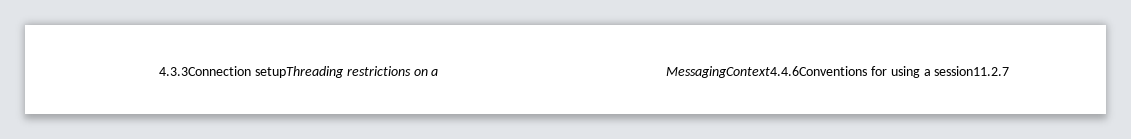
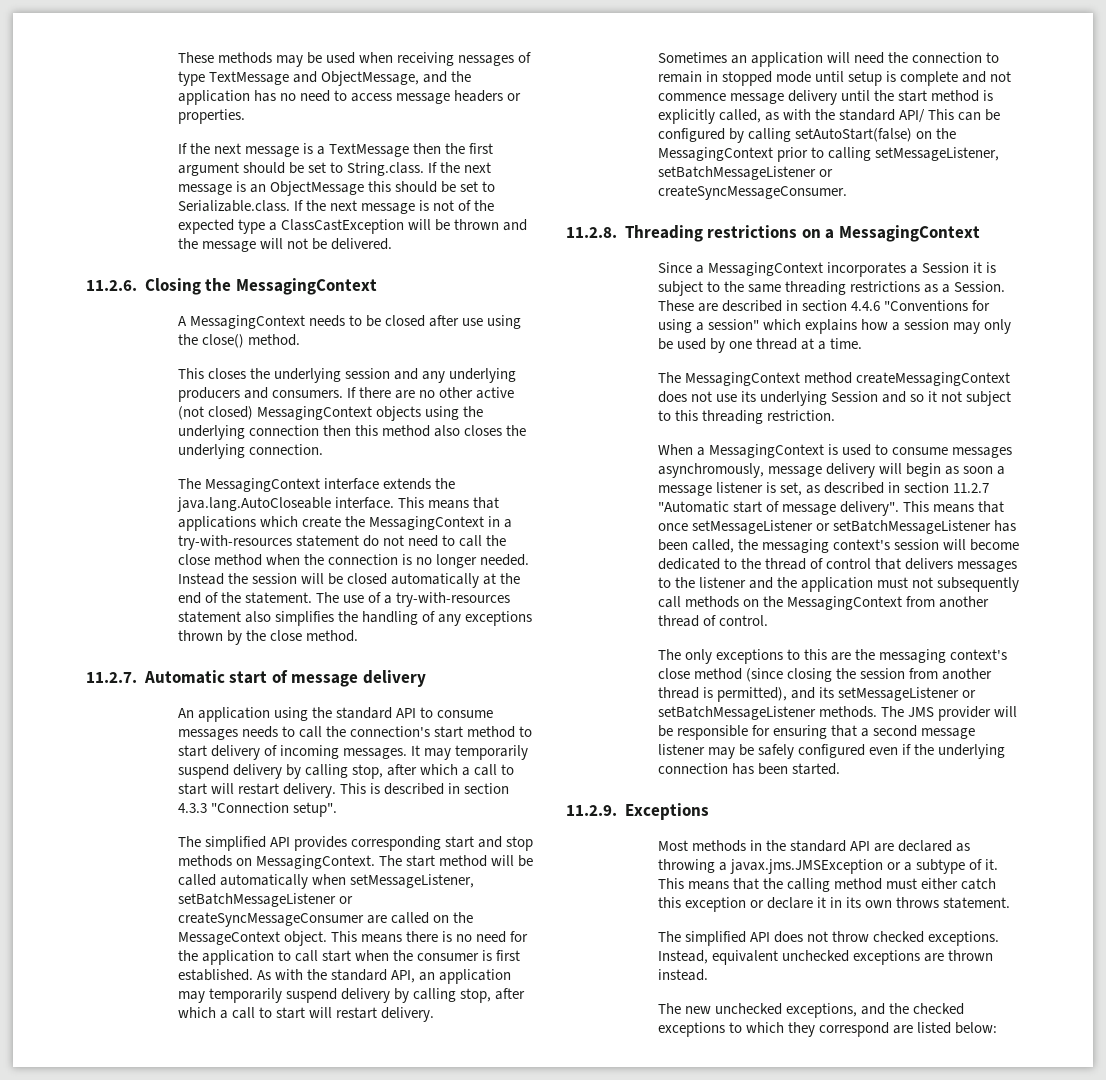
[159,66,1010,78] 4.3.3Connection setupThreading restrictions on a MessagingContext4.4.6Conventions for using a session11.2.7 -> [177,52,532,67] [177,71,471,86] [177,90,522,105] [177,109,245,124] [177,143,494,157] [177,162,492,176] [177,181,496,196] [177,200,495,214] [177,219,528,234] [177,238,392,252] [86,278,377,295] [177,315,522,329] [177,334,300,348] [177,368,517,383] [177,387,515,402] [177,406,483,421] [177,425,527,440] [177,444,323,459] [177,478,455,492] [176,497,499,512] [177,516,513,531] [177,535,507,550] [177,554,530,568] [177,573,521,588] [177,592,511,607] [177,611,533,626] [177,630,358,645] [86,670,426,687] [177,707,494,722] [177,726,533,740] [177,745,529,760] [177,764,515,779] [177,783,510,798] [177,802,337,817] [177,836,534,851] [177,855,534,869] [177,874,474,889] [177,893,353,907] [177,912,473,927] [177,931,529,946] [177,950,521,965] [177,969,512,984] [177,988,526,1003] [177,1007,435,1022] [657,52,1000,67] [657,71,1012,86] [657,90,994,105] [657,109,1001,124] [657,128,956,143] [657,147,999,162] [657,166,833,180] [657,185,847,200] [566,225,980,242] [657,262,997,277] [657,281,1006,296] [657,300,991,312] [657,319,1012,334] [657,338,863,353] [657,372,1010,386] [657,391,1012,406] [657,410,835,424] [657,444,1013,458] [657,463,1006,478] [657,482,990,496] [657,501,1005,516] [657,520,1016,534] [657,539,1020,553] [657,558,1018,572] [657,577,1020,592] [657,596,990,610] [657,615,768,627] [657,649,1008,664] [657,668,993,682] [657,687,977,702] [657,706,1017,721] [657,725,976,740] [657,744,1006,759] [657,763,840,775] [566,803,709,820] [657,840,971,852] [657,859,999,874] [657,878,997,892] [657,897,1011,912] [657,931,1000,946] [657,950,993,965] [657,969,708,981] [657,1003,965,1018] [657,1022,998,1037] These methods may be used when receiving nessages of type TextMessage and ObjectMessage, and the application has no need to access message headers or properties. // If the next message is a TextMessage then the first argument should be set to String.class. If the next message is an ObjectMessage this should be set to Serializable.class. If the next message is not of the expected type a ClassCastException will be thrown and the message will not be delivered. // 11.2.6. Closing the MessagingContext // A MessagingContext needs to be closed after use using the close() method. // This closes the underlying session and any underlying producers and consumers. If there are no other active (not closed) MessagingContext objects using the underlying connection then this method also closes the underlying connection. // The MessagingContext interface extends the java.lang.AutoCloseable interface. This means that applications which create the MessagingContext in a try-with-resources statement do not need to call the close method when the connection is no longer needed. Instead the session will be closed automatically at the end of the statement. The use of a try-with-resources statement also simplifies the handling of any exceptions thrown by the close method. // 11.2.7. Automatic start of message delivery // An application using the standard API to consume messages needs to call the connection's start method to start delivery of incoming messages. It may temporarily suspend delivery by calling stop, after which a call to start will restart delivery. This is described in section 4.3.3 "Connection setup". // The simplified API provides corresponding start and stop methods on MessagingContext. The start method will be called automatically when setMessageListener, setBatchMessageListener or createSyncMessageConsumer are called on the MessageContext object. This means there is no need for the application to call start when the consumer is first established. As with the standard API, an application may temporarily suspend delivery by calling stop, after which a call to start will restart delivery. // Sometimes an application will need the connection to remain in stopped mode until setup is complete and not commence message delivery until the start method is explicitly called, as with the standard API/ This can be configured by calling setAutoStart(false) on the MessagingContext prior to calling setMessageListener, setBatchMessageListener or createSyncMessageConsumer. // 11.2.8. Threading restrictions on a MessagingContext // Since a MessagingContext incorporates a Session it is subject to the same threading restrictions as a Session. These are described in section 4.4.6 "Conventions for using a session" which explains how a session may only be used by one thread at a time. // The MessagingContext method createMessagingContext does not use its underlying Session and so it not subject to this threading restriction. // When a MessagingContext is used to consume messages asynchromously, message delivery will begin as soon a message listener is set, as described in section 11.2.7 "Automatic start of message delivery". This means that once setMessageListener or setBatchMessageListener has been called, the messaging context's session will become dedicated to the thread of control that delivers messages to the listener and the application must not subsequently call methods on the MessagingContext from another thread of control. // The only exceptions to this are the messaging context's close method (since closing the session from another thread is permitted), and its setMessageListener or setBatchMessageListener methods. The JMS provider will be responsible for ensuring that a second message listener may be safely configured even if the underlying connection has been started. // 11.2.9. Exceptions // Most methods in the standard API are declared as throwing a javax.jms.JMSException or a subtype of it. This means that the calling method must either catch this exception or declare it in its own throws statement. // The simplified API does not throw checked exceptions. Instead, equivalent unchecked exceptions are thrown instead. // The new unchecked exceptions, and the checked exceptions to which they correspond are listed below:

